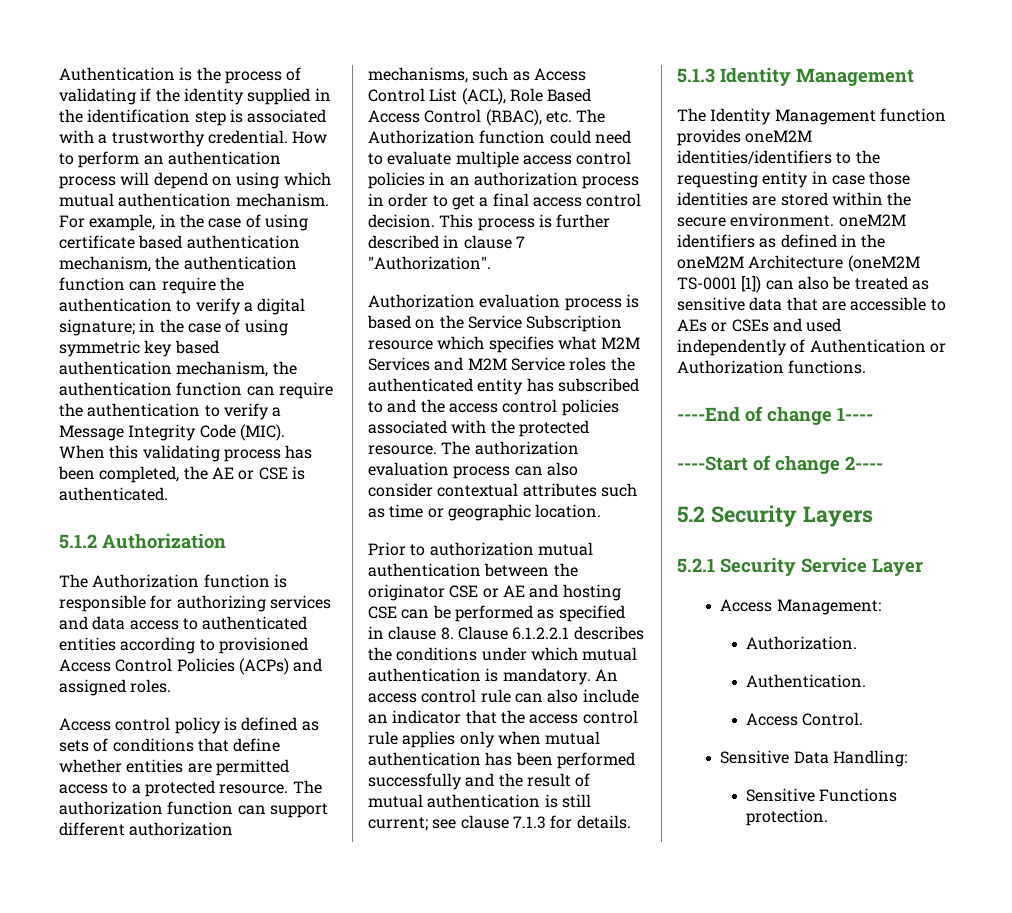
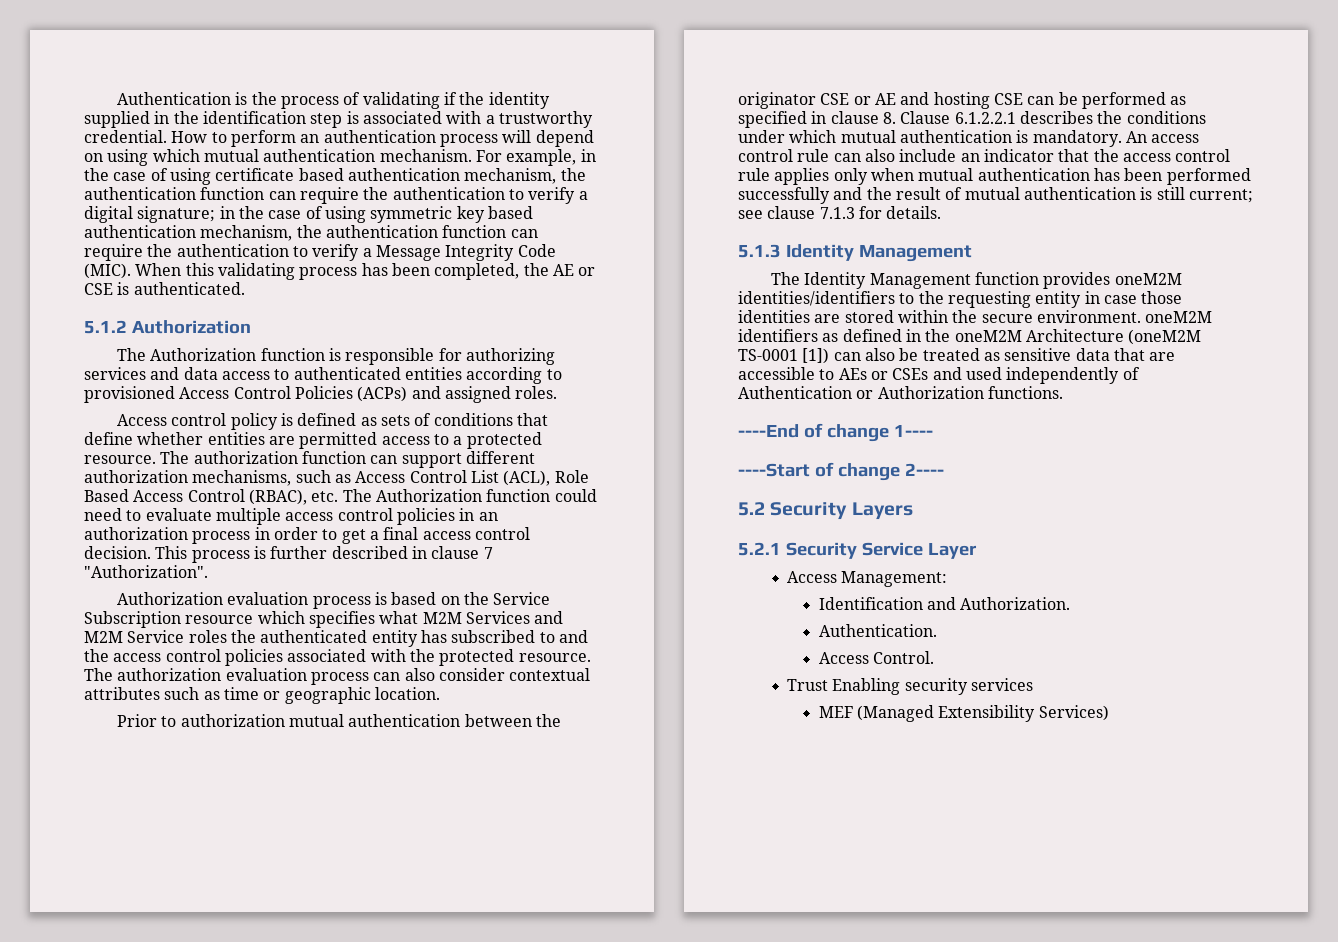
(881, 607) none -> [818,597,957,610] Identification and
[720,750,907,767] [745,788,898,802] [745,809,828,826] Sensitive Data Handling: // Sensitive Functions protection. -> [787,678,1034,695] [818,705,1109,722] Trust Enabling security services // MEF (Managed Extensibility Services)

